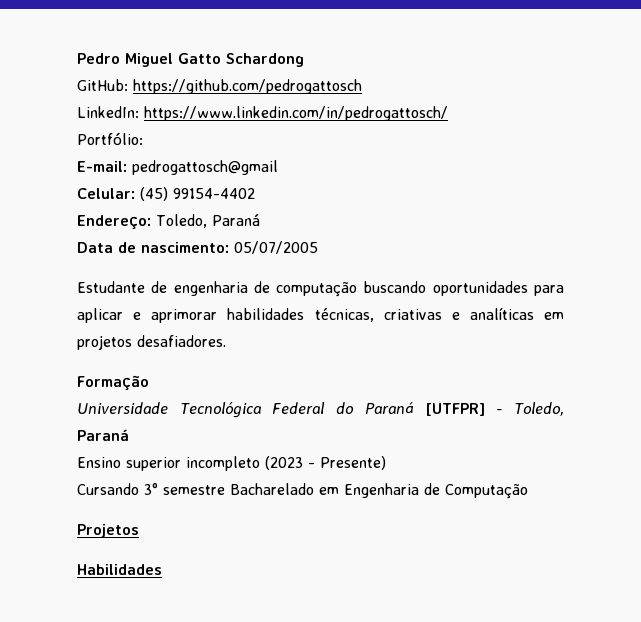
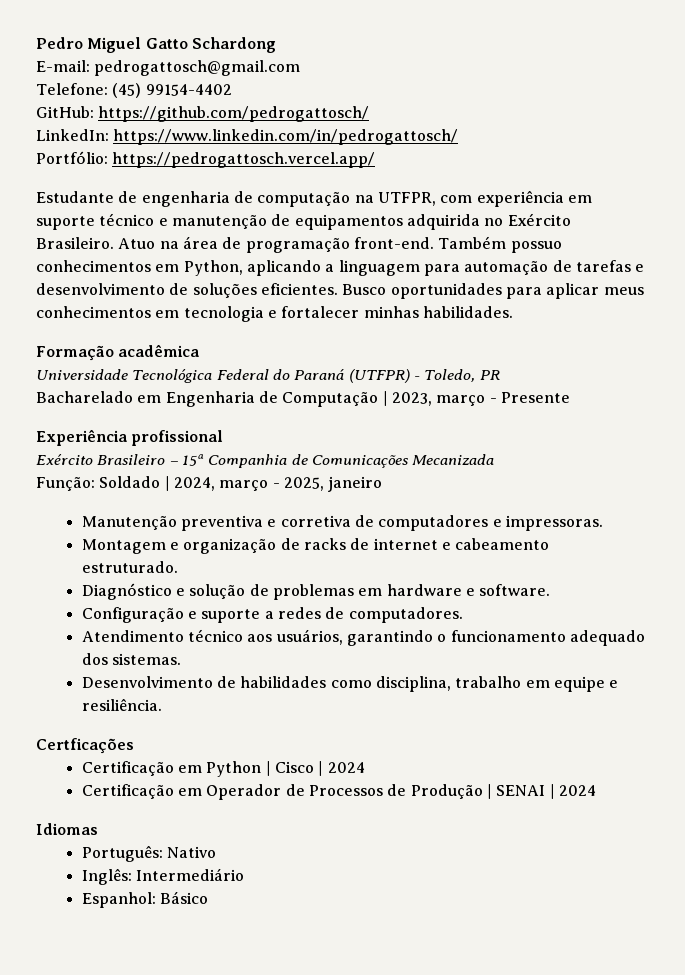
(304, 60) none -> [36,60,301,76] [36,83,232,98] // E-mail: pedrogattosch@gmail.com // Telefone: (45) 99154-4402
[133,79,362,94] https://github.com/pedrogattosch -> [98,106,370,122] https://github.com/pedrogattosch/
[77,160,278,175] [77,187,255,201] [77,214,260,229] [77,241,318,254] // E-mail: pedrogattosch@gmail // Celular: (45) 99154-4402 // Endereço: Toledo, Paraná // Data de nascimento: 05/07/2005 -> [112,152,376,168] https://pedrogattosch.vercel.app/
[363,281,564,296] [77,307,564,323] [77,335,226,350] buscando oportunidades para aplicar e aprimorar habilidades técnicas, criativas e analíticas em projetos desafiadores. -> [354,190,592,207] [36,213,571,230] [36,236,562,253] [36,260,645,276] [36,283,644,299] [36,306,513,322] na UTFPR, com experiência em suporte técnico e manutenção de equipamentos adquirida no Exército Brasileiro. Atuo na área de programação front-end. Também possuo conhecimentos em Python, aplicando a linguagem para automação de tarefas e desenvolvimento de soluções eficientes. Busco oportunidades para aplicar meus conhecimentos em tecnologia e fortalecer minhas habilidades.
(149, 382) none -> [118,344,201,357] acadêmica
[425,403,485,416] [UTFPR] -> [348,369,410,383] (UTFPR)
[77,429,129,441] [77,456,386,471] [77,483,225,495] Paraná // Ensino superior incompleto (2023 - Presente) // Cursando 3° semestre -> [479,370,500,380] PR //
[77,524,139,538] [77,564,162,575] // Projetos // Habilidades -> [382,391,570,406] [36,429,224,446] [36,454,495,468] [36,476,383,492] [81,515,603,531] [81,538,550,554] [81,561,178,573] [81,583,551,600] [81,607,463,623] [81,629,645,646] [81,653,182,665] [81,676,619,692] [81,698,162,711] [36,738,134,754] [81,761,365,777] [81,784,596,800] [36,823,98,835] [81,845,217,862] [81,868,245,885] [81,891,209,908] | 2023, março - Presente // Experiência profissional // Exército Brasileiro – 15ª Companhia de Comunicações Mecanizada // Função: Soldado | 2024, março - 2025, janeiro // Manutenção preventiva e corretiva de computadores e impressoras. // Montagem e organização de racks de internet e cabeamento estruturado. // Diagnóstico e solução de problemas em hardware e software. // Configuração e suporte a redes de computadores. // Atendimento técnico aos usuários, garantindo o funcionamento adequado dos sistemas. // Desenvolvimento de habilidades como disciplina, trabalho em equipe e resiliência. // Certficações // Certificação em Python | Cisco | 2024 // Certificação em Operador de Processos de Produção | SENAI | 2024 // Idiomas // Português: Nativo // Inglês: Intermediário // Espanhol: Básico

